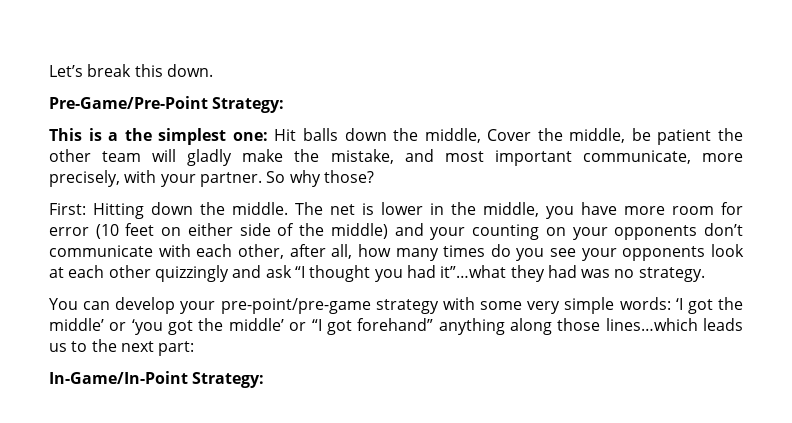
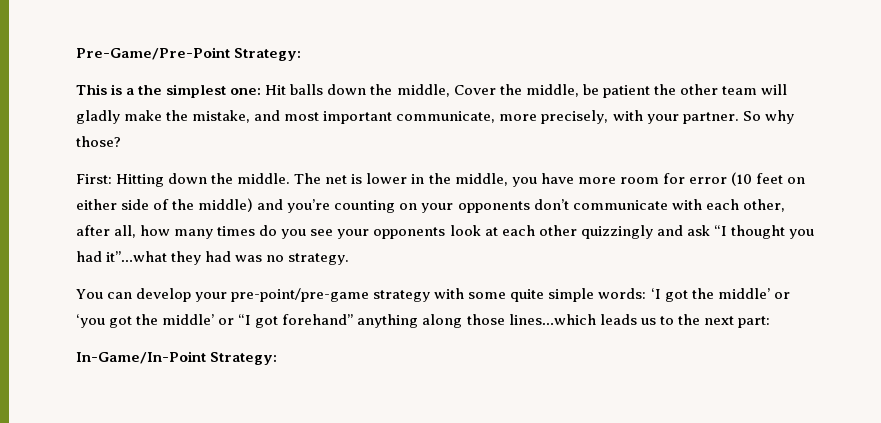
[49,64,213,77] Let’s break this down. // -> (76, 53) none
[430,227,466,240] your -> [287,199,331,213] you’re
[527,301,561,314] very -> [510,289,545,302] quite

